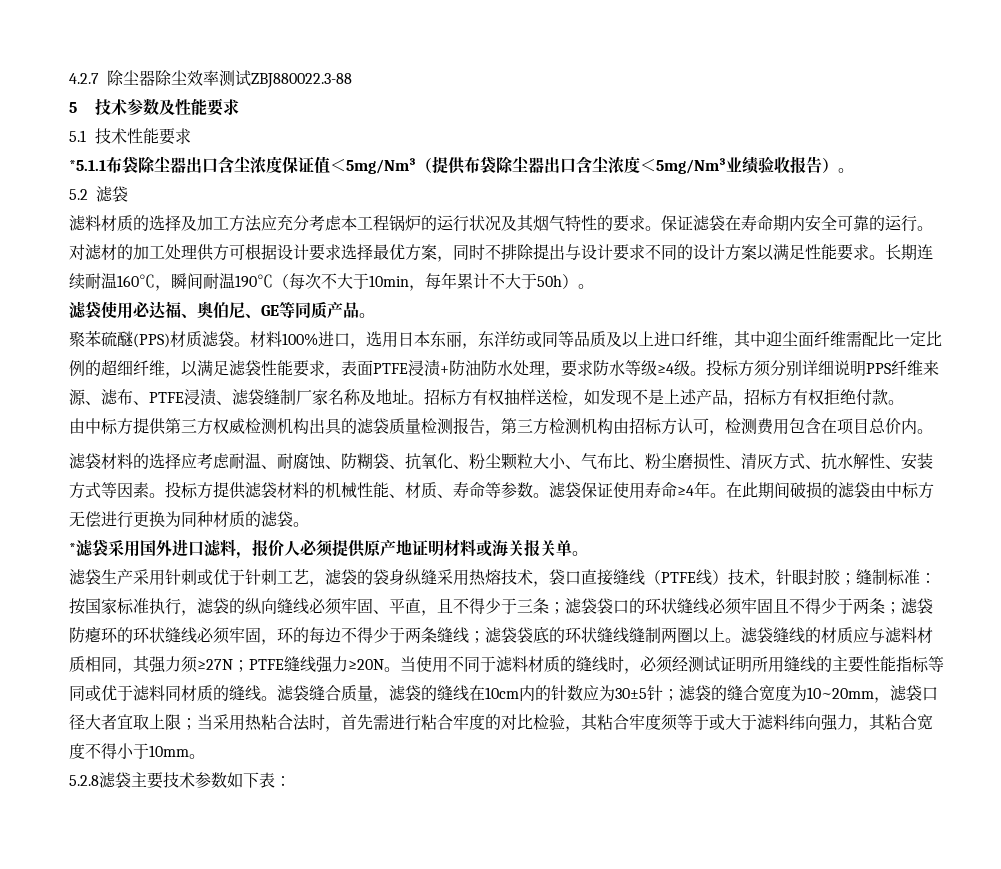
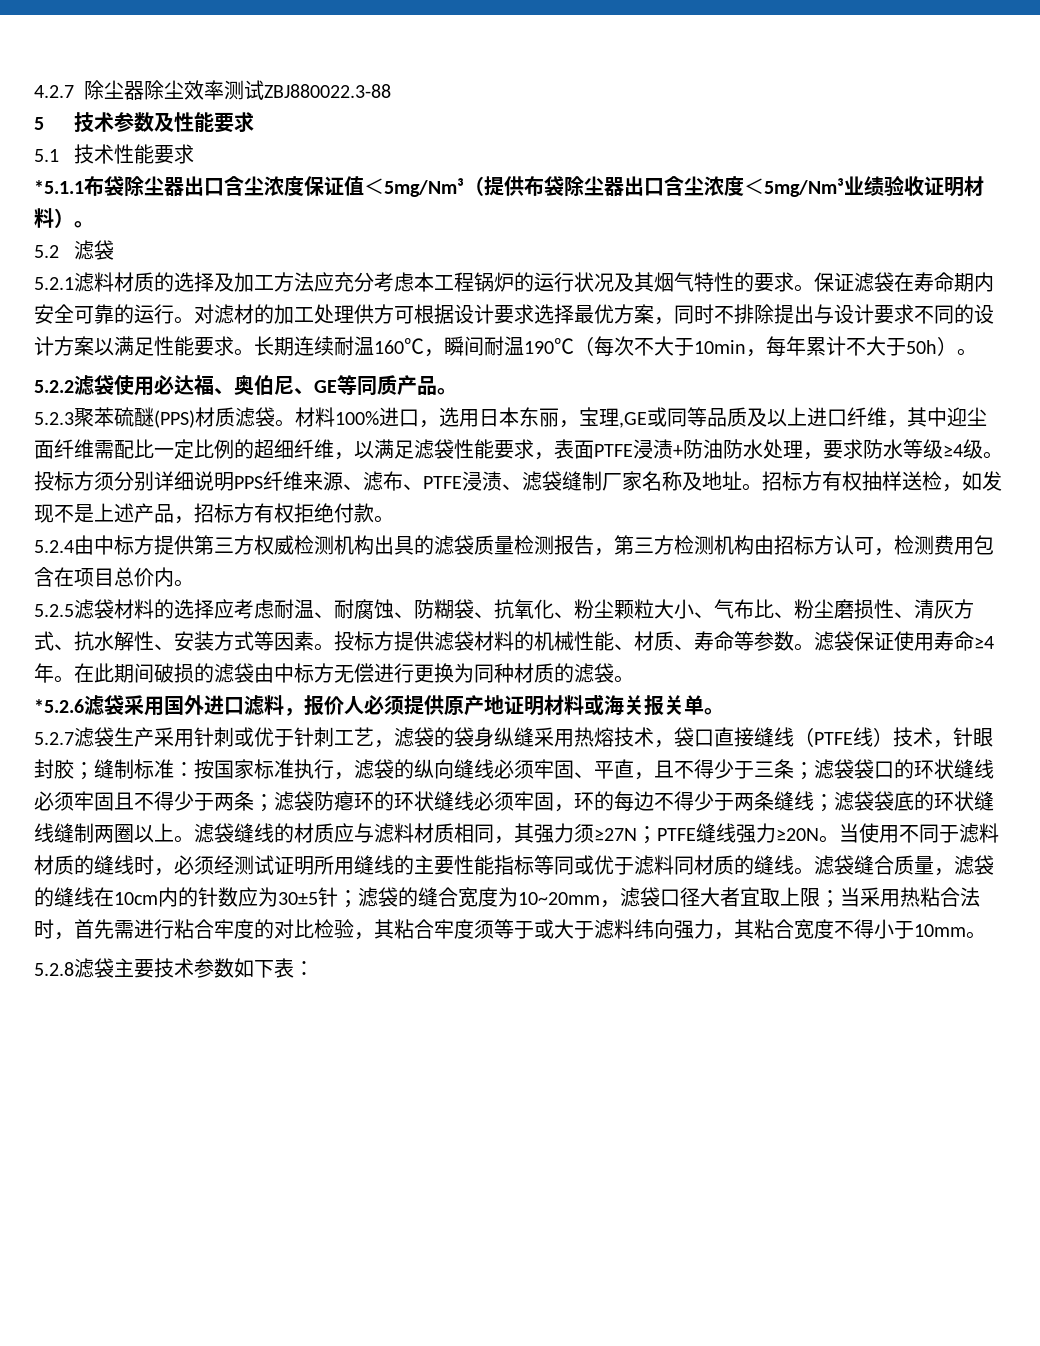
[790,156,822,174] 报告 -> [924,176,984,197] [34,208,54,228] 证明材料
(128, 194) none -> [34,277,74,290] 5.2.1
(594, 286) none -> [34,380,74,393] 5.2.2
(375, 315) none -> [34,412,74,425] 5.2.3
[478,331,526,347] 东洋纺 -> [579,407,647,428] 宝理,GE
(904, 402) none -> [34,540,74,553] 5.2.4
(933, 431) none -> [34,604,74,617] 5.2.5
[69,543,76,554] * -> [34,699,84,713] *5.2.6
(588, 553) none -> [34,732,74,745] 5.2.7

